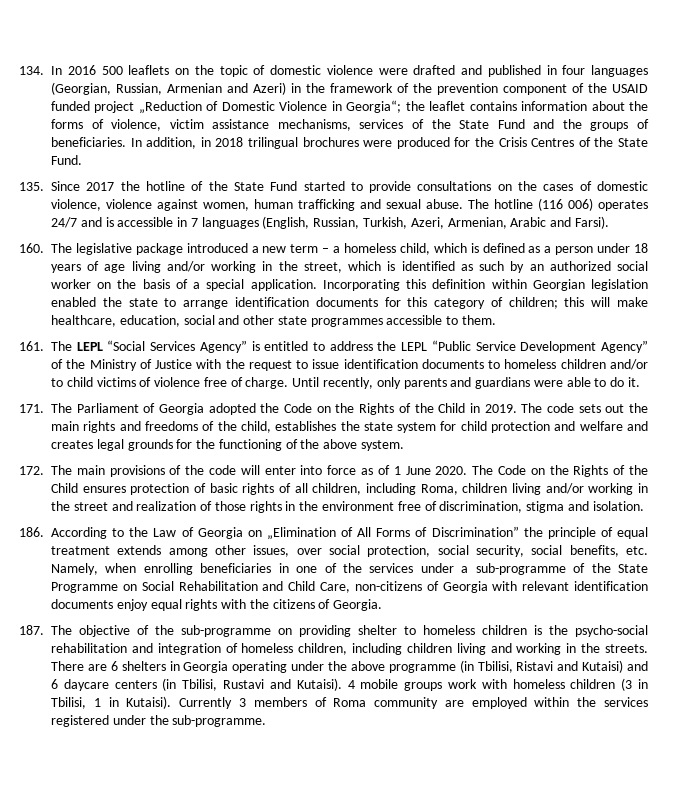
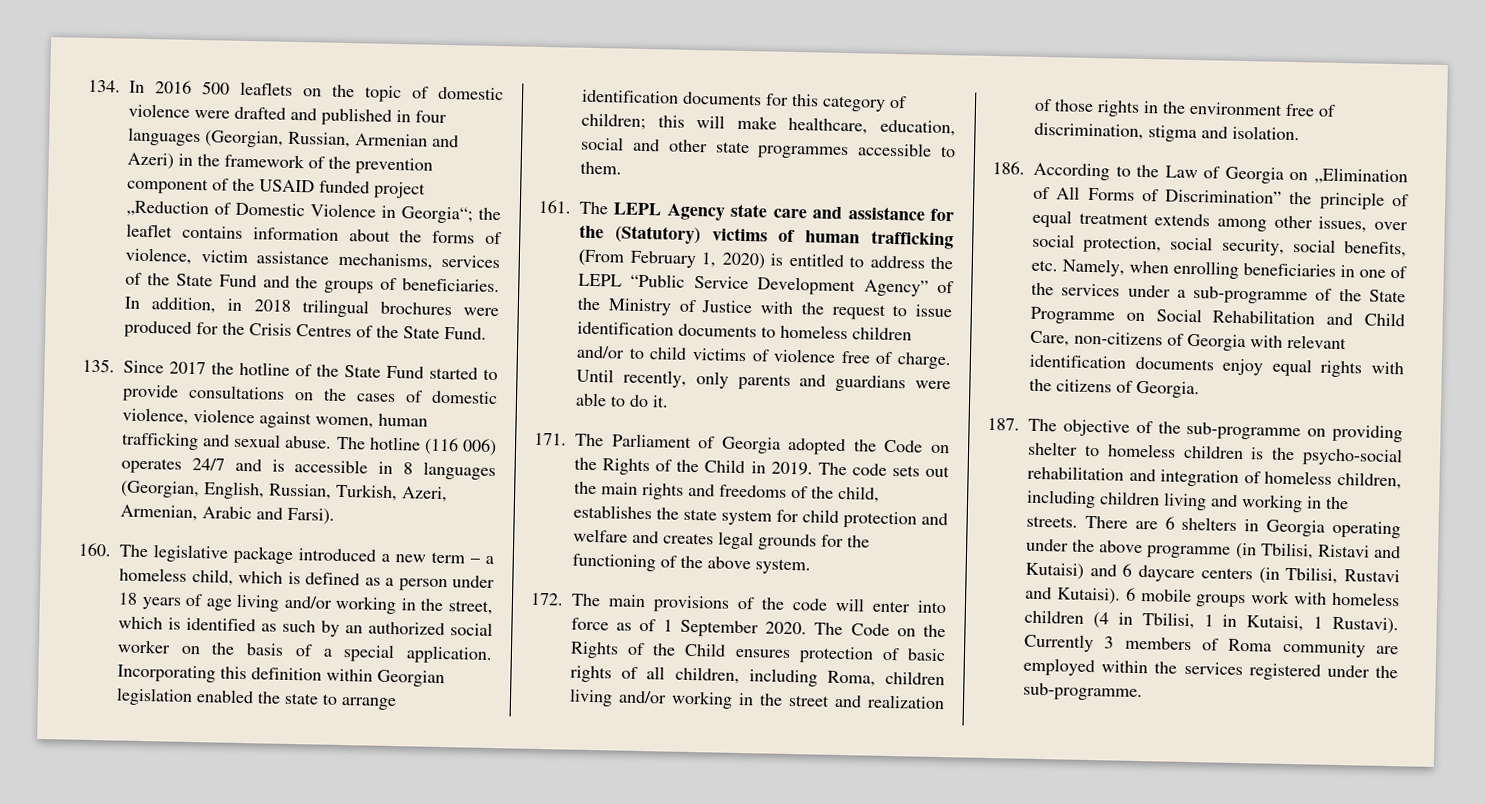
[190,216,310,229] 7 languages (English, -> [403,461,496,481] [120,480,265,500] 8 languages (Georgian, English,
[107,340,247,353] “Social Services Agency” -> [666,203,954,222] [579,224,954,250] [578,248,765,270] Agency state care and assistance for the (Statutory) victims of human trafficking (From February 1, 2020)
[405,466,431,475] June -> [679,619,759,638] September
[347,680,355,689] 4 -> [1125,587,1136,601] 6
[621,678,633,691] (3 -> [1092,612,1109,629] (4
[126,696,172,709] Kutaisi). -> [1246,615,1399,635] Kutaisi, 1 Rustavi).

